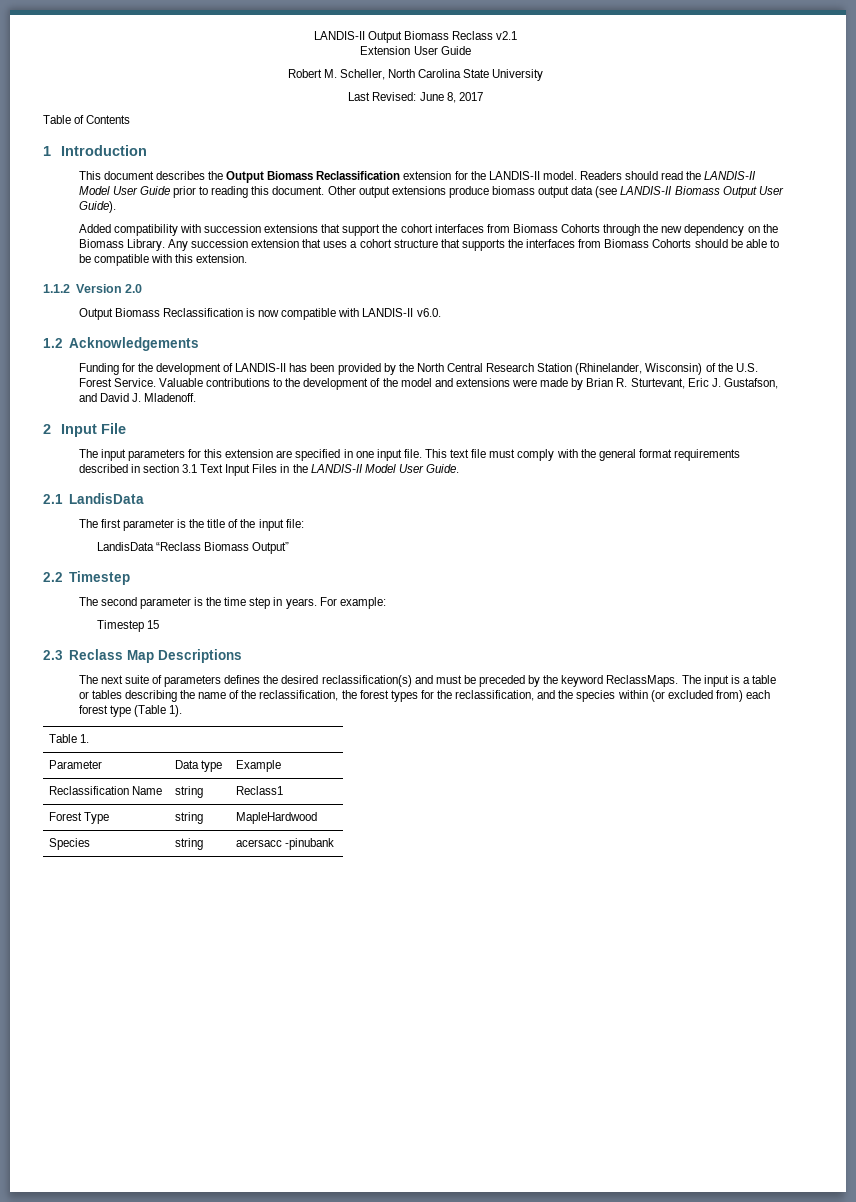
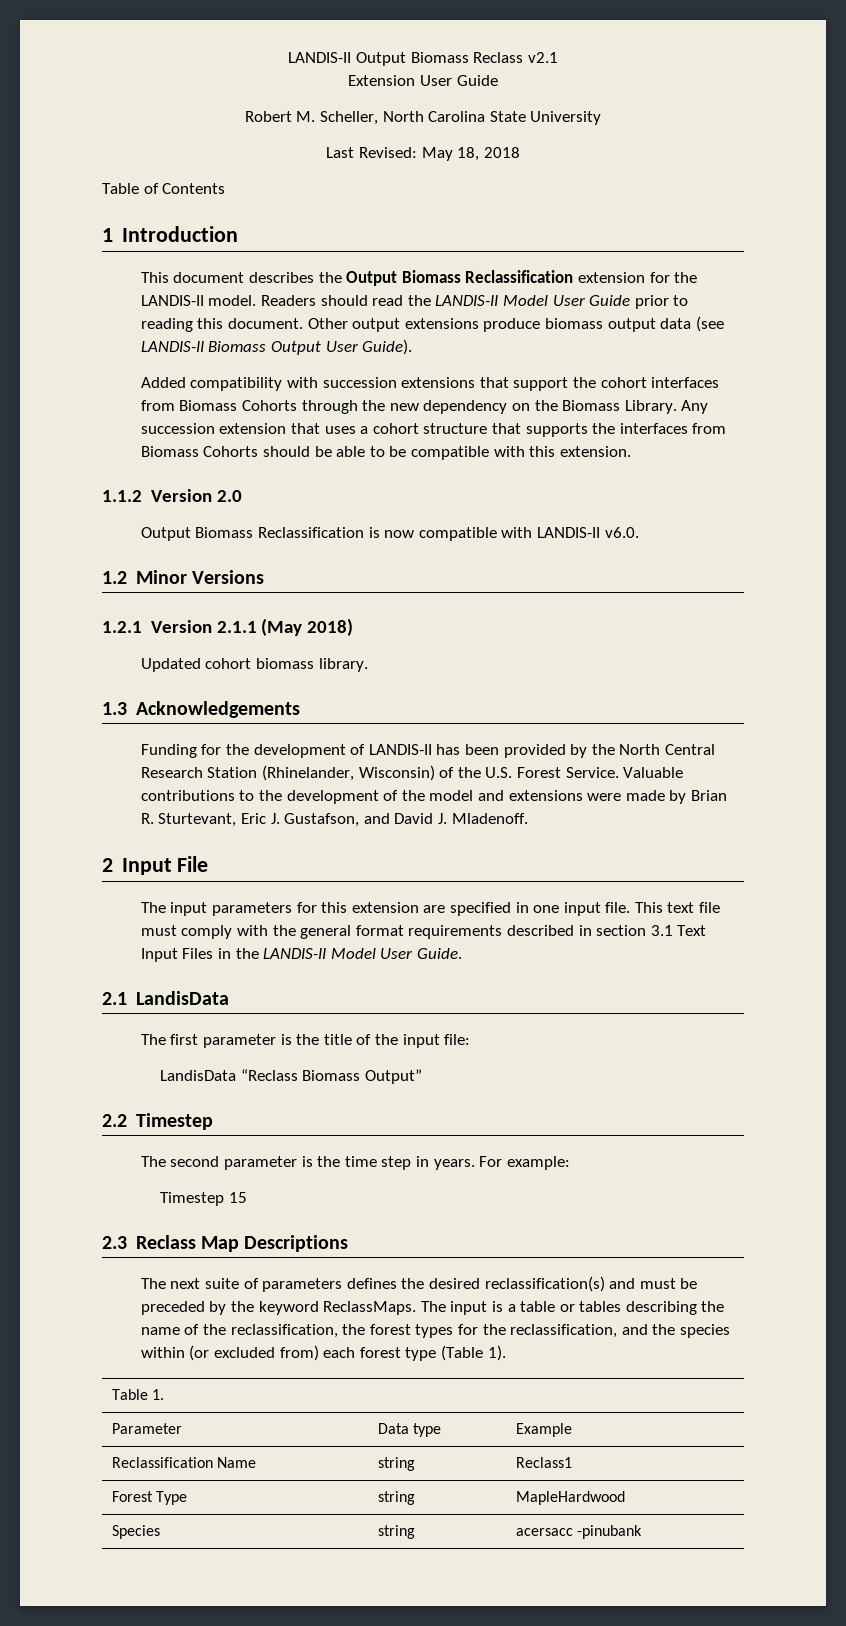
[419,92,483,103] June 8, 2017 -> [421,147,520,161] May 18, 2018
(63, 343) none -> [135,570,264,584] [102,618,354,636] [140,658,368,672] [102,702,127,715] Minor Versions // 1.2.1 Version 2.1.1 (May 2018) // Updated cohort biomass library. // 1.3

